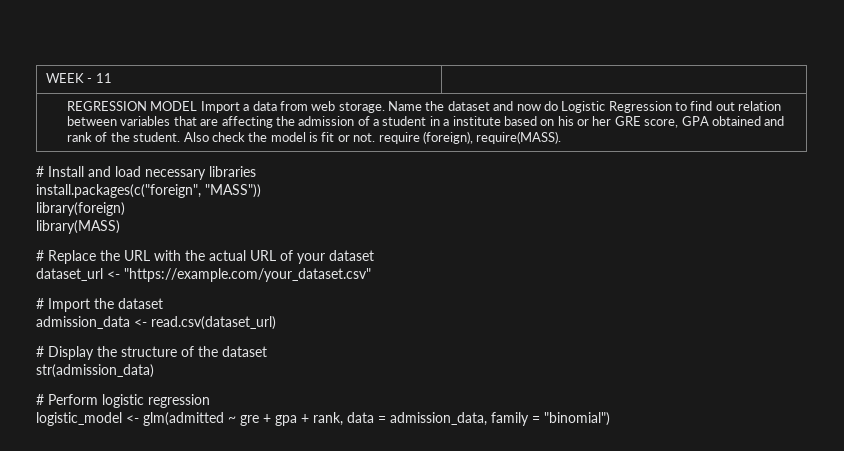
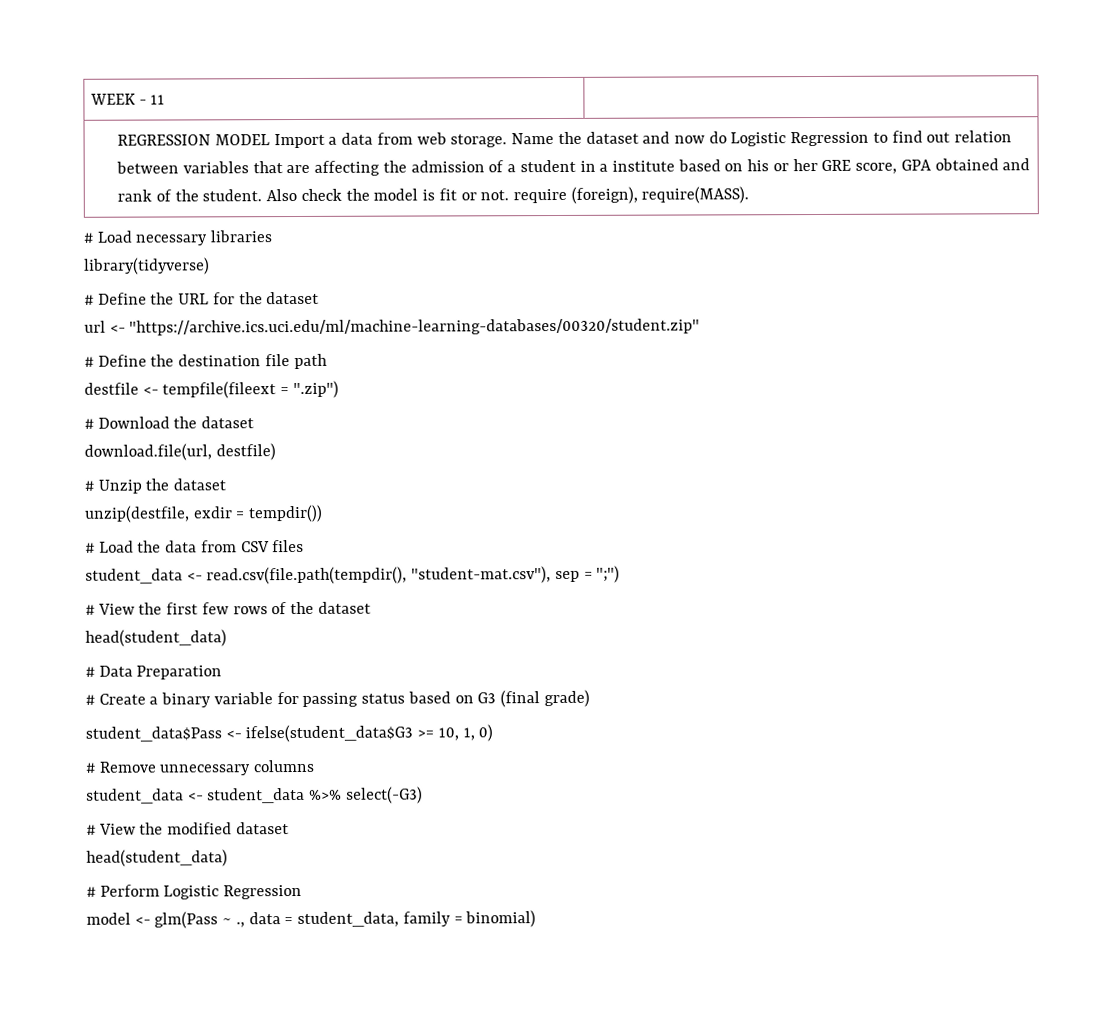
[48,166,141,177] Install and load -> [96,230,132,243] Load
[36,184,261,198] [36,202,125,216] [36,220,120,234] [36,250,96,264] install.packages(c("foreign", "MASS")) // library(foreign) // library(MASS) // # Replace -> [84,257,210,275] [84,292,147,305] library(tidyverse) // # Define
[154,250,374,264] [36,268,371,282] [36,298,163,312] [36,316,276,330] [36,346,267,360] [36,364,154,378] [36,394,210,408] [36,412,343,426] with the actual URL of your dataset // dataset_url <- "https://example.com/your_dataset.csv" // # Import the dataset // admission_data <- read.csv(dataset_url) // # Display the structure of the dataset // str(admission_data) // # Perform logistic regression // logistic_model <- glm(admitted ~ gre + gpa + rank, -> [212,291,320,305] [84,318,701,336] [84,353,327,370] [84,380,339,399] [84,416,255,429] [84,443,276,461] [84,478,227,494] [84,504,324,523] [85,539,305,553] [85,565,621,585] [85,601,371,615] [85,629,227,647] [85,665,223,680] [85,689,590,708] [85,724,494,743] [85,759,316,776] [86,786,423,804] [86,822,289,835] [86,849,228,867] [86,884,303,900] [86,911,245,929] for the dataset // url <- "https://archive.ics.uci.edu/ml/machine-learning-databases/00320/student.zip" // # Define the destination file path // destfile <- tempfile(fileext = ".zip") // # Download the dataset // download.file(url, destfile) // # Unzip the dataset // unzip(destfile, exdir = tempdir()) // # Load the data from CSV files // student_data <- read.csv(file.path(tempdir(), "student-mat.csv"), sep = ";") // # View the first few rows of the dataset // head(student_data) // # Data Preparation // # Create a binary variable for passing status based on G3 (final grade) // student_data$Pass <- ifelse(student_data$G3 >= 10, 1, 0) // # Remove unnecessary columns // student_data <- student_data %>% select(-G3) // # View the modified dataset // head(student_data) // # Perform Logistic Regression // model <- glm(Pass ~ .,
[390,412,487,426] admission_data, -> [297,911,400,928] student_data,
[544,412,610,426] "binomial") -> [465,910,537,928] binomial)

